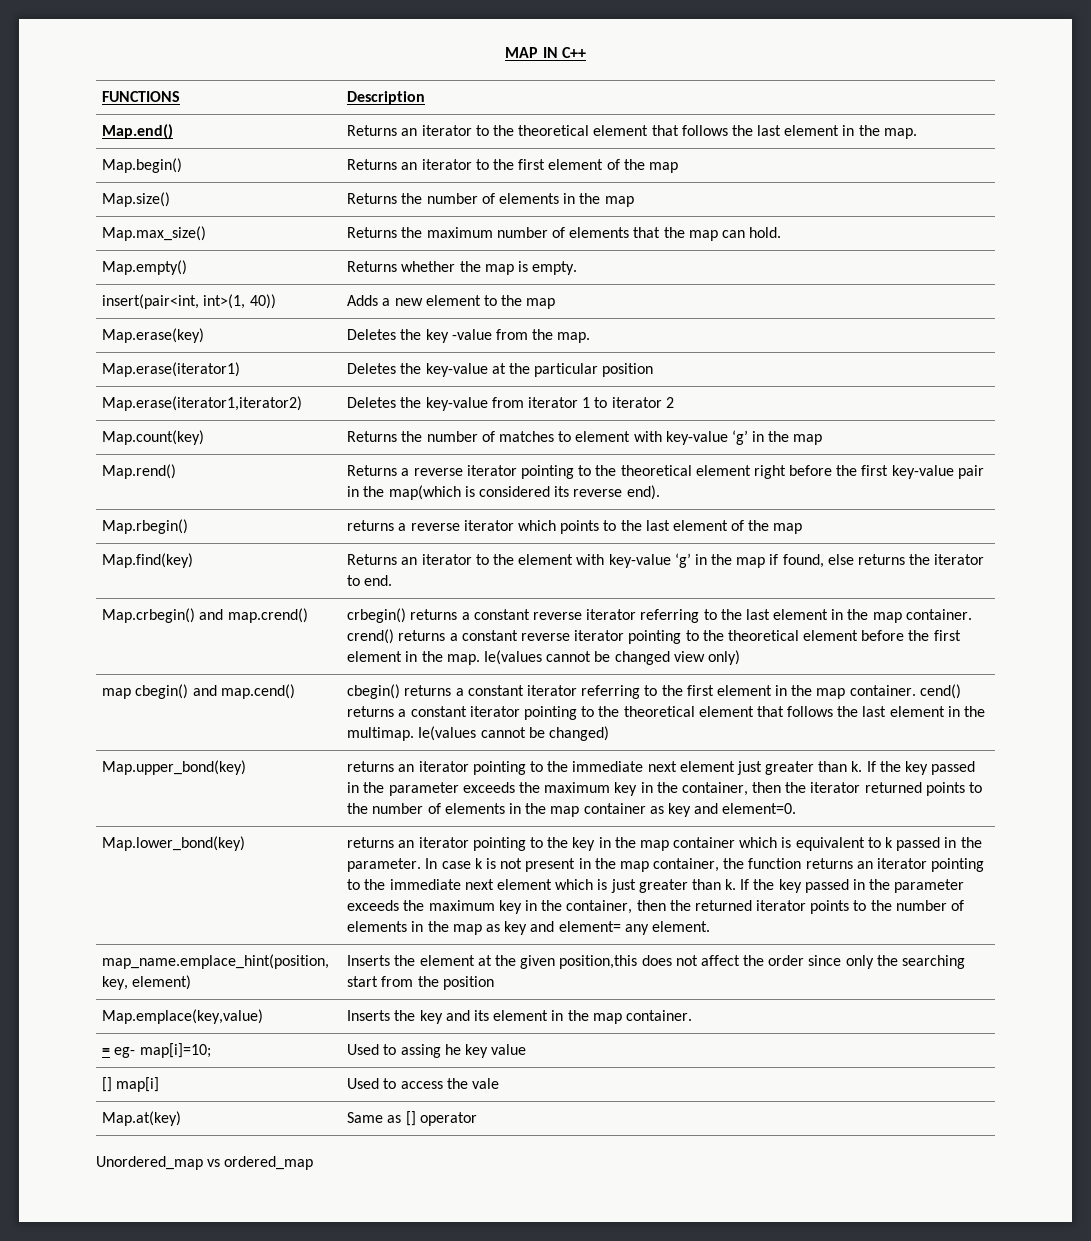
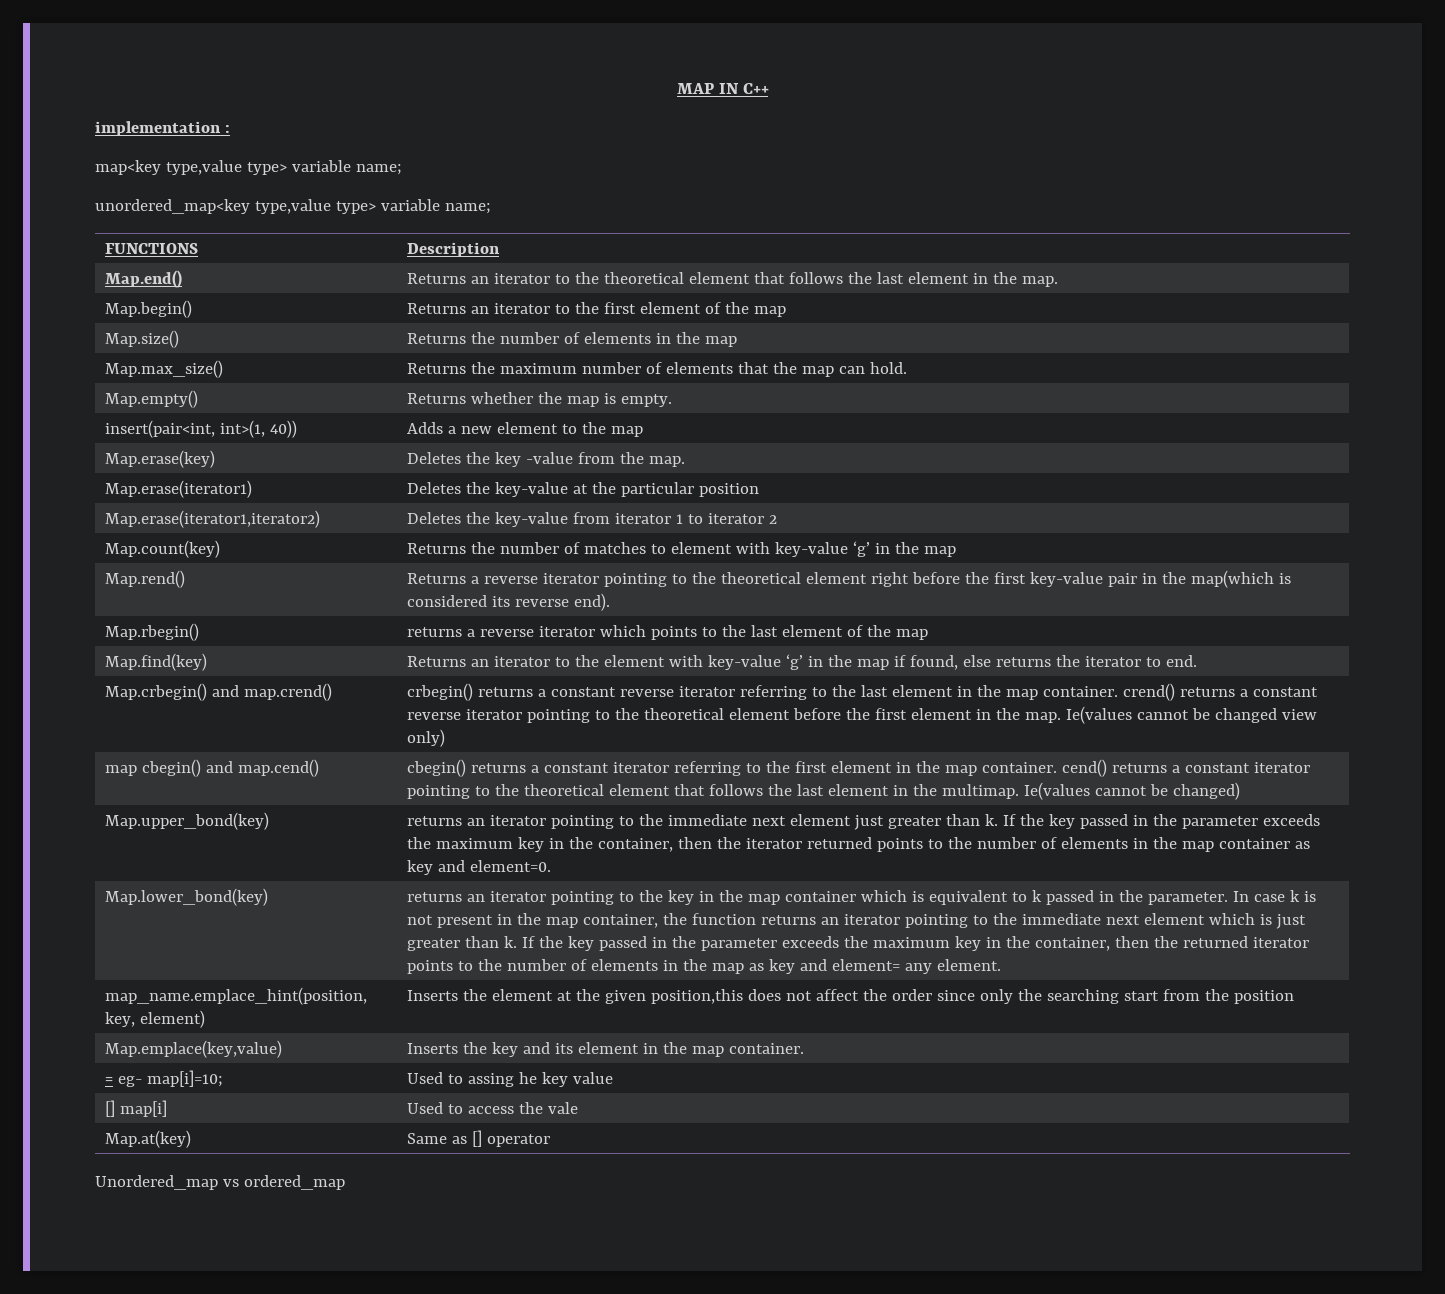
(586, 52) none -> [95,121,230,136] [95,160,402,175] [95,199,491,214] // implementation : // map<key type,value type> variable name; // unordered_map<key type,value type> variable name;

